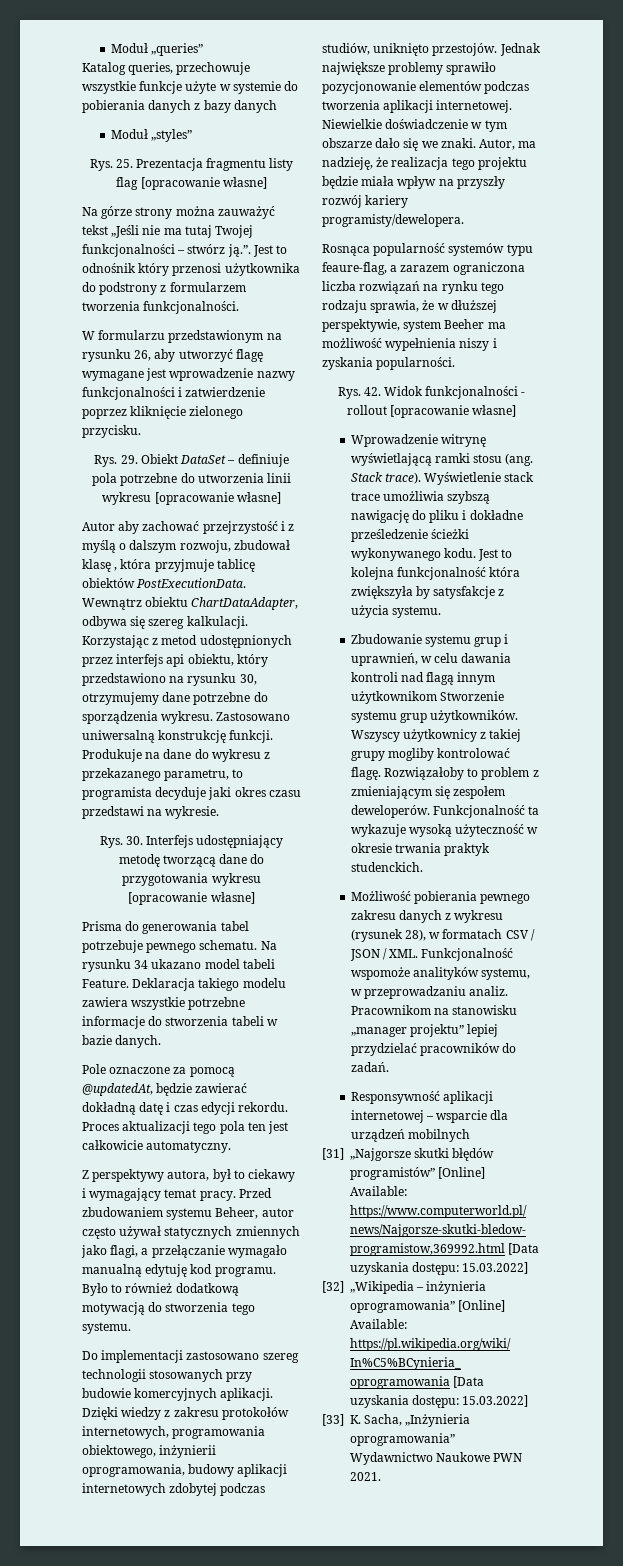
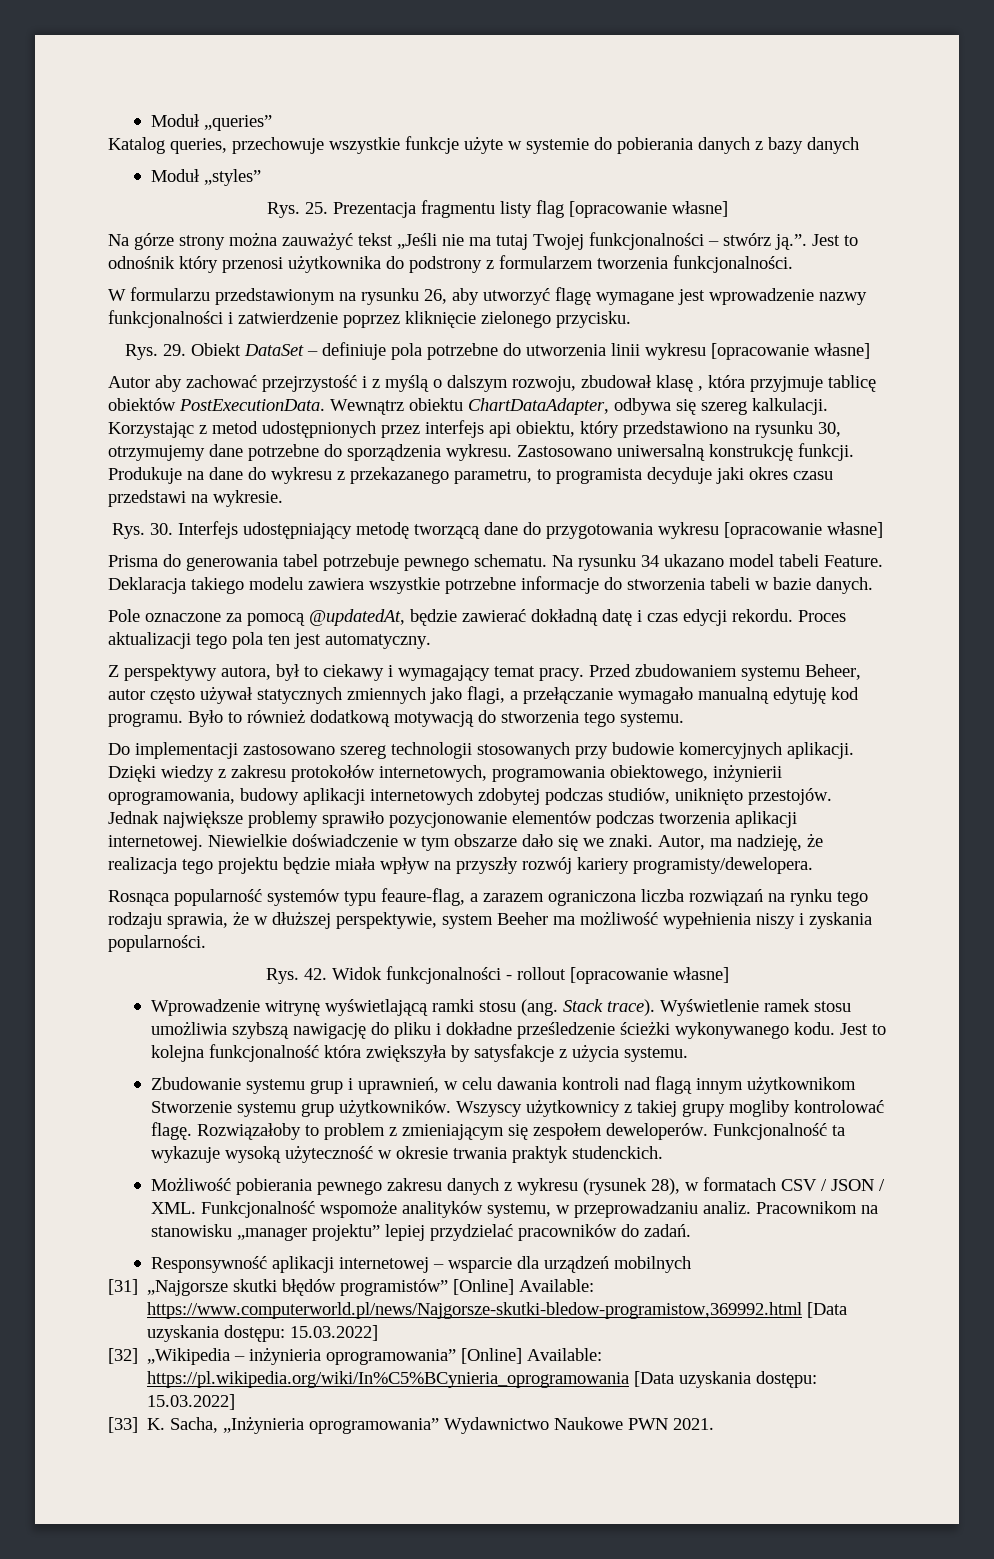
[82,1140,143,1150] całkowicie -> (321, 641) none
[504,472,535,482] [350,492,380,501] stack trace -> [763,999,851,1012] ramek stosu

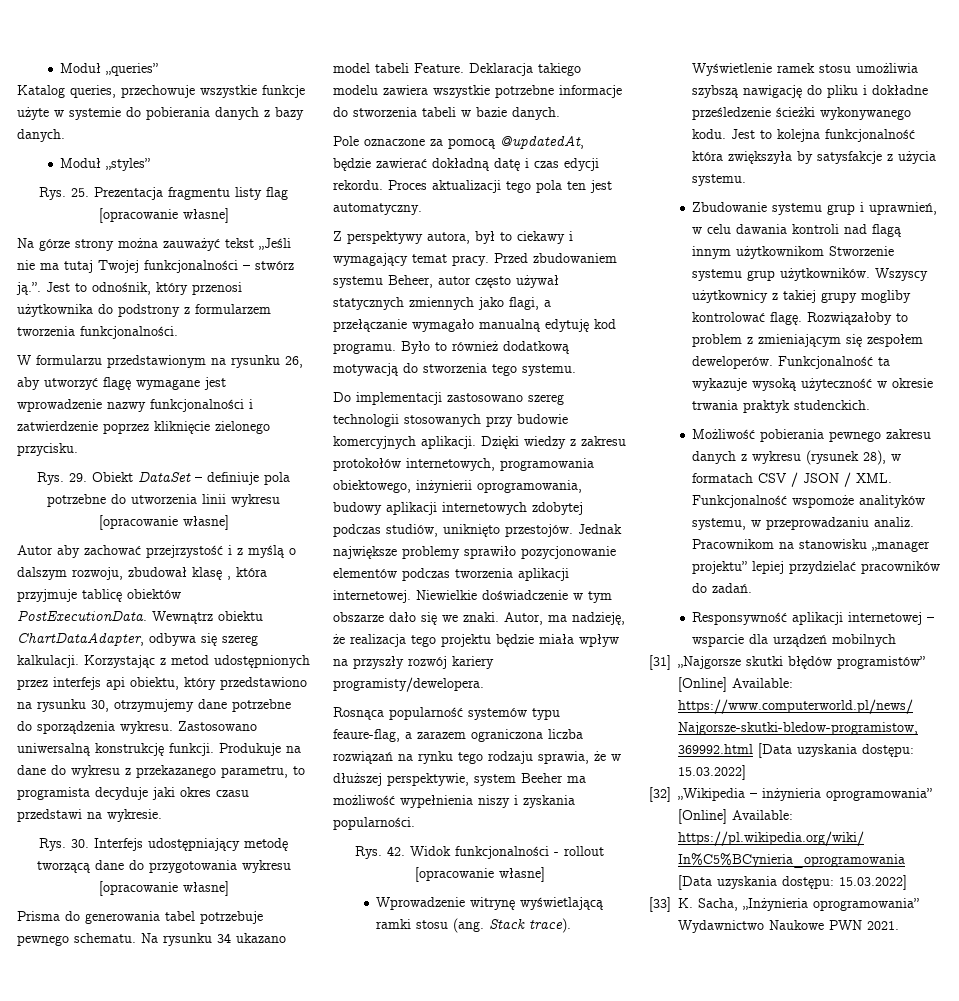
[807,137,859,154] danych -> [17,129,65,142] danych.
[108,256,175,269] odnośnik -> [92,282,151,295] odnośnik,

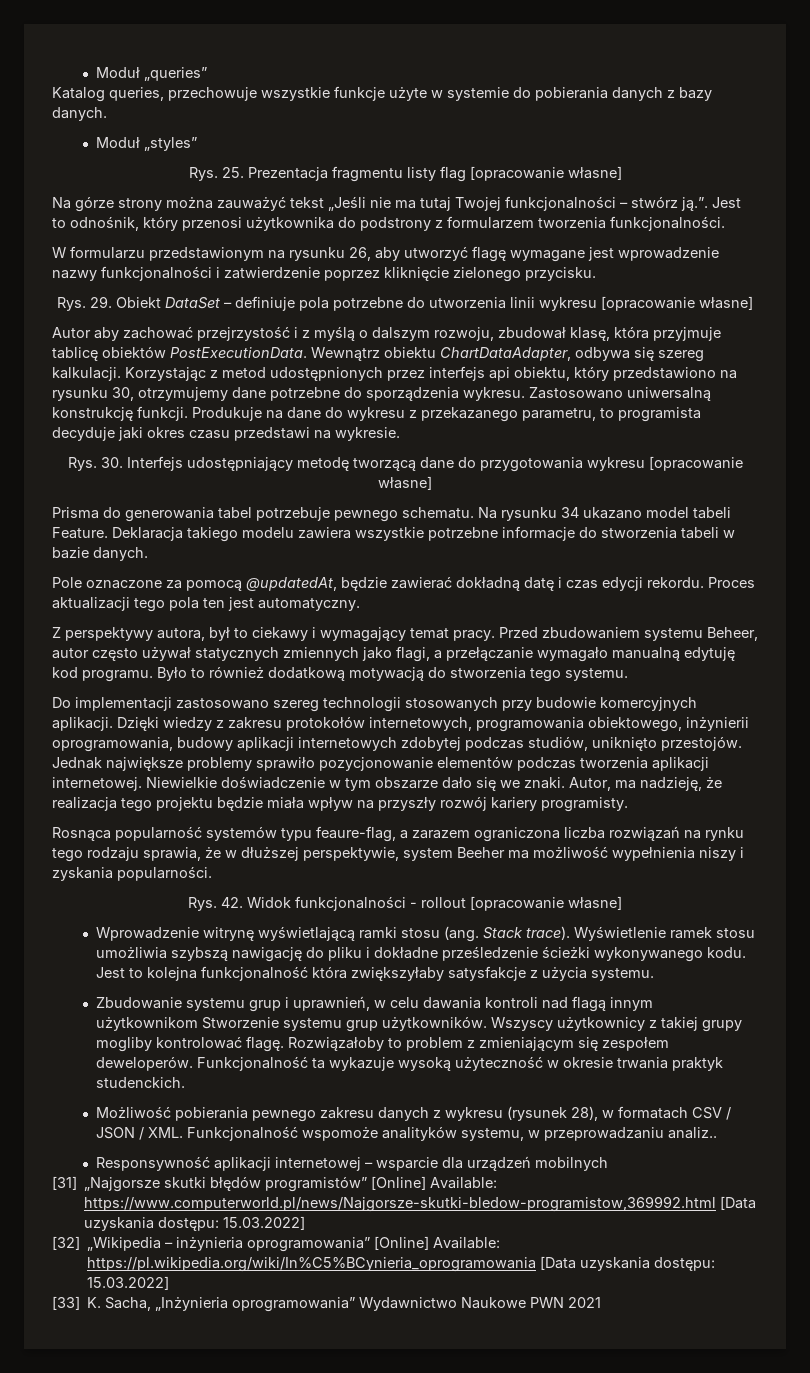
[192,567,231,580] klasę , -> [570,327,610,341] klasę,
[333,677,484,692] programisty/dewelopera. -> [541,797,628,812] programisty.
[728,151,814,164] zwiększyła by -> [350,967,444,981] zwiększyłaby
[874,517,915,527] [692,539,931,552] [692,561,941,574] [692,583,753,593] analiz. Pracownikom na stanowisku „manager projektu” lepiej przydzielać pracowników do zadań. -> [667,1127,717,1139] analiz..
[867,921,899,930] 2021. -> [568,1297,602,1308] 2021

